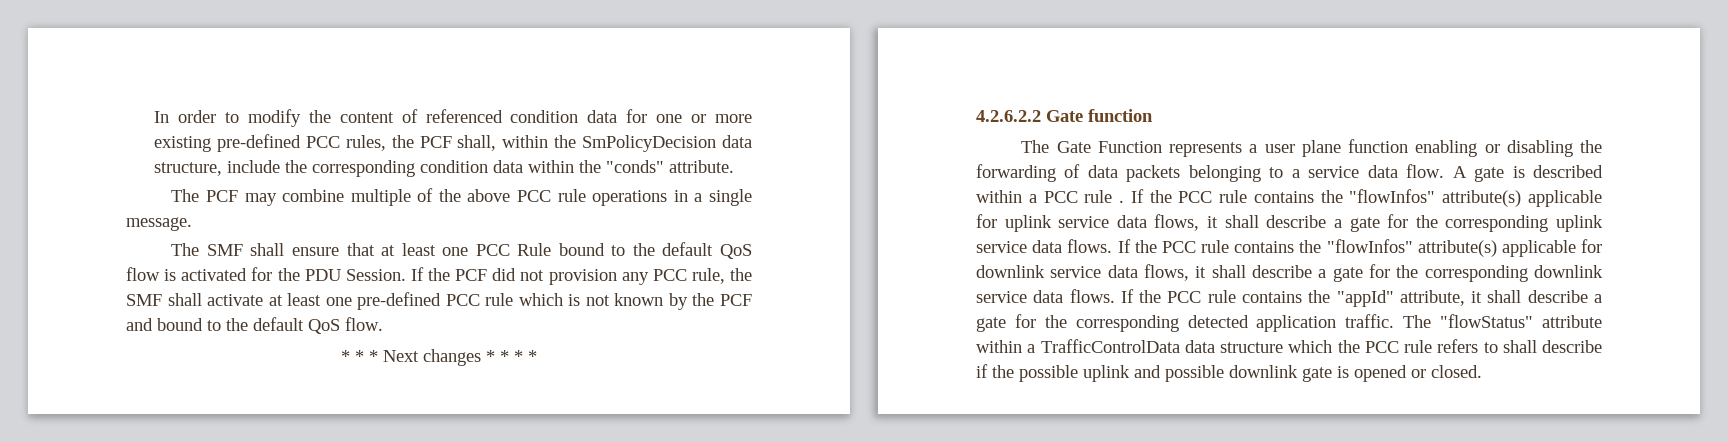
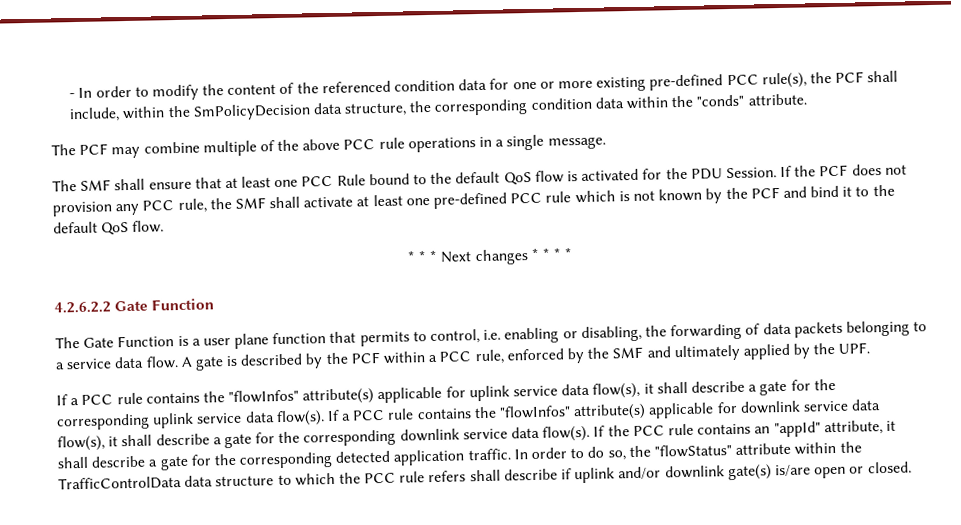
(154, 117) none -> [69,93,76,99] -
(418, 116) none -> [296,82,319,94] the
[345,135,497,151] rules, the PCF shall, -> [761,70,899,89] [69,107,121,123] rule(s), the PCF shall include,
[227,160,281,173] include -> (408, 109) none
[492,268,517,281] did -> [851,164,882,176] does
[157,318,203,331] bound -> [810,185,853,198] bind it
[1088,109,1153,122] function -> [151,298,215,311] Function
[1169,142,1243,157] represents -> [177,335,189,347] is
(1409, 146) none -> [329,329,502,347] that permits to control, i.e.
[1506,140,1573,157] disabling -> [580,325,642,343] disabling,
[976,189,1172,203] within a PCC rule . If the -> [305,342,871,369] [56,394,80,406] by the PCF within a PCC rule, enforced by the SMF and ultimately applied by the UPF. // If a
[1154,214,1200,231] flows, -> [592,382,641,399] flow(s),
[1067,239,1157,253] flows. If the -> [275,409,352,427] flow(s). If a
[1144,264,1189,281] flows, -> [57,435,105,452] flow(s),
[1069,289,1331,303] flows. If the PCC rule contains the -> [542,423,771,442] flow(s). If the PCC rule contains an
[1403,315,1432,328] The -> [513,445,651,461] In order to do so, the
[1027,344,1036,353] a -> [839,441,862,453] the
(1283, 347) none -> [277,474,292,486] to
[1483,342,1498,353] to -> (467, 476) none
[992,365,1407,382] the possible uplink and possible downlink gate is opened -> [574,464,847,484] uplink and/or downlink gate(s) is/are open

